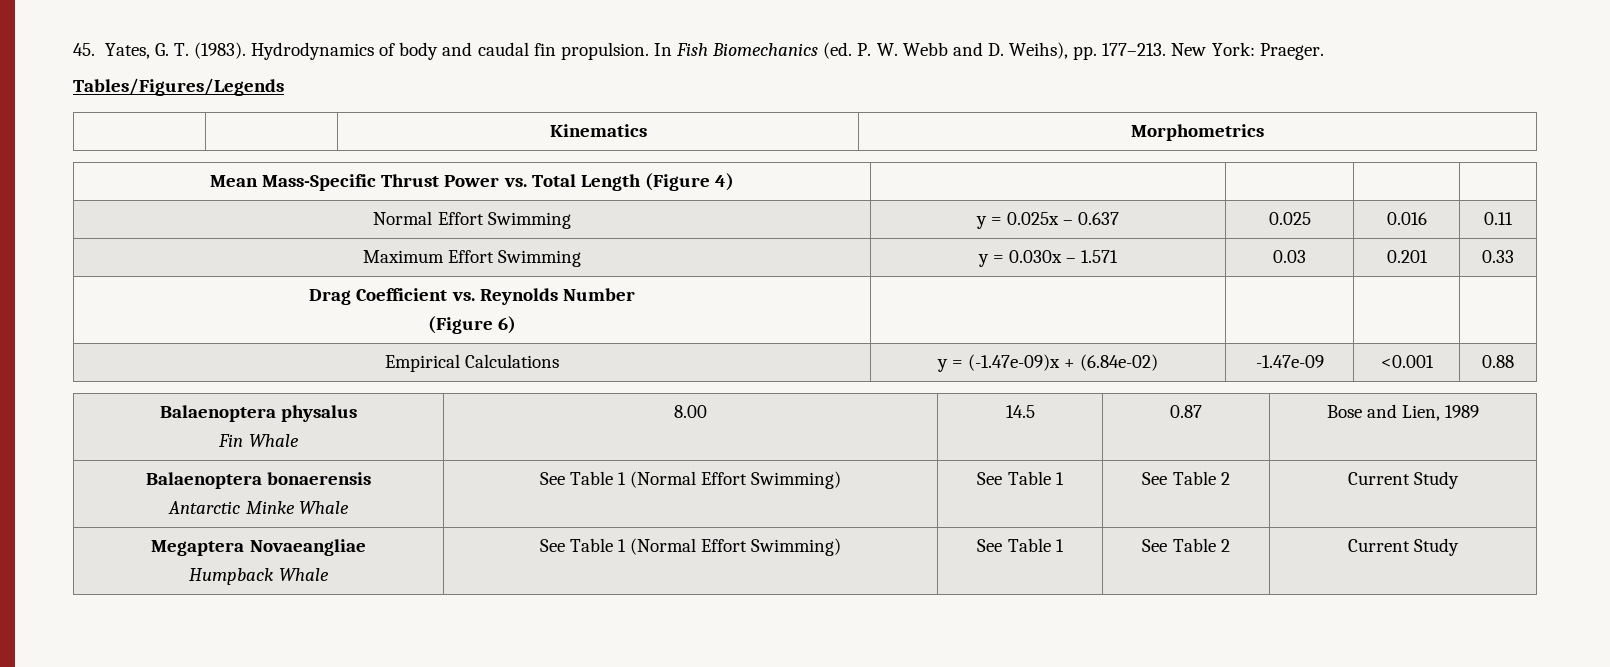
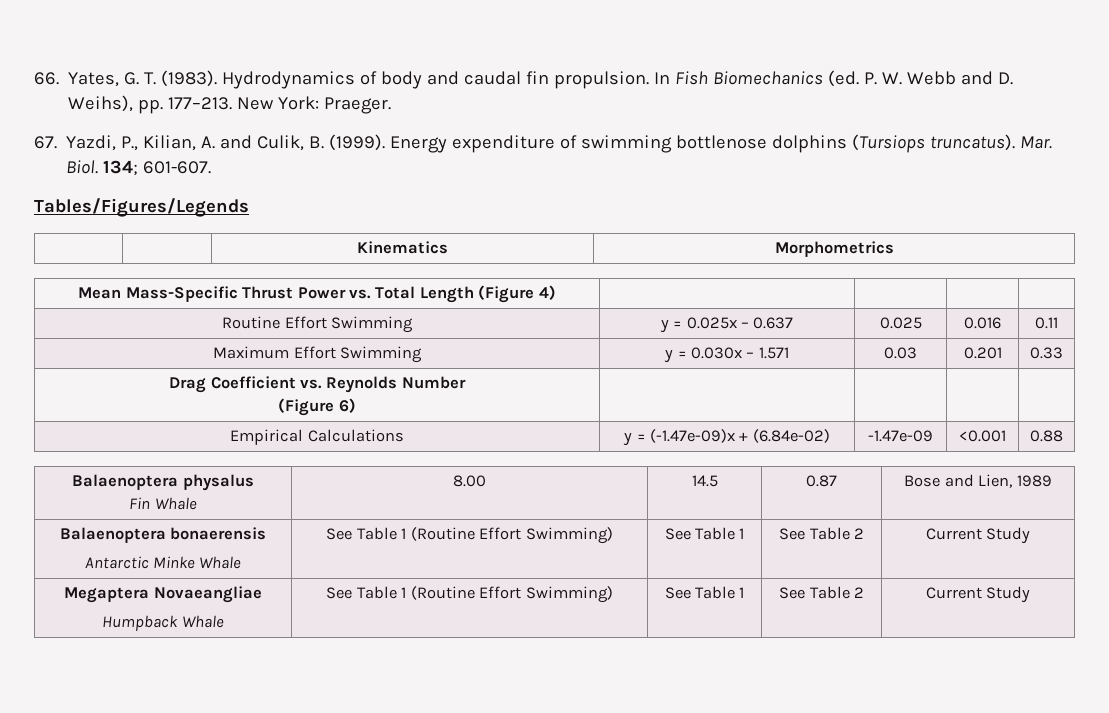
[73,43,95,56] 45. -> [34,72,59,85] 66.
(1324, 51) none -> [34,134,1053,153] [66,160,212,176] // 67. Yazdi, P., Kilian, A. and Culik, B. (1999). Energy expenditure of swimming bottlenose dolphins (Tursiops truncatus). Mar. Biol. 134; 601-607.
[373,211,433,225] Normal -> [222,316,281,329] Routine
[630,471,697,488] (Normal -> [410,527,475,541] (Routine
[630,538,697,555] (Normal -> [410,586,475,600] (Routine

